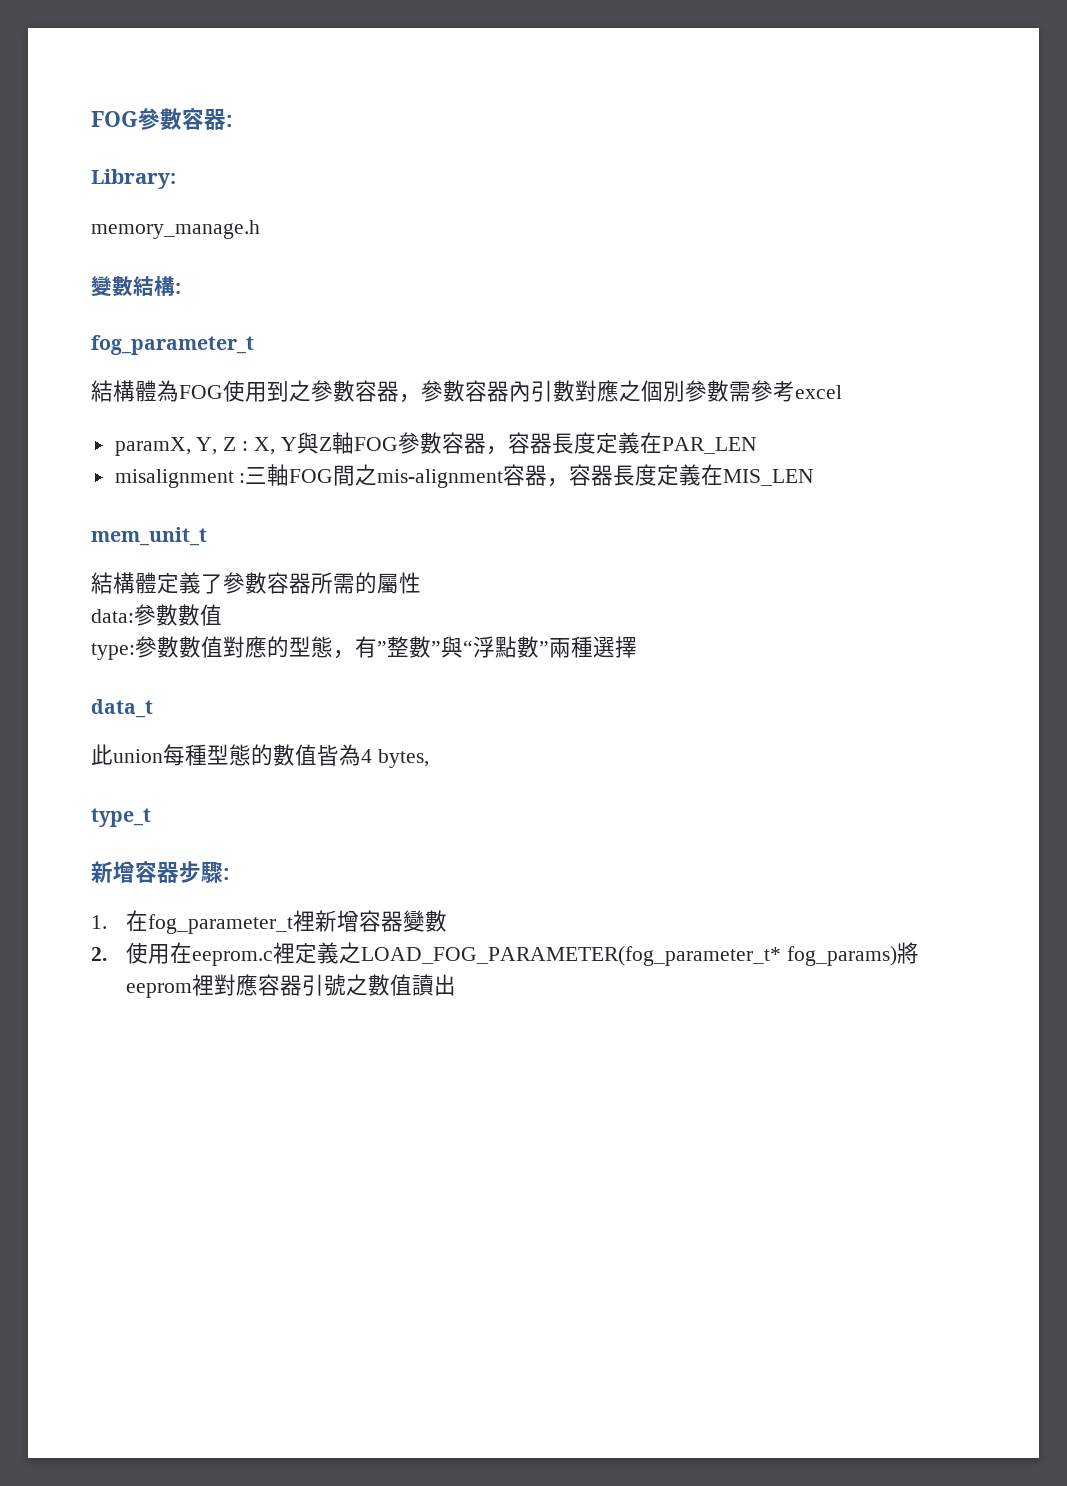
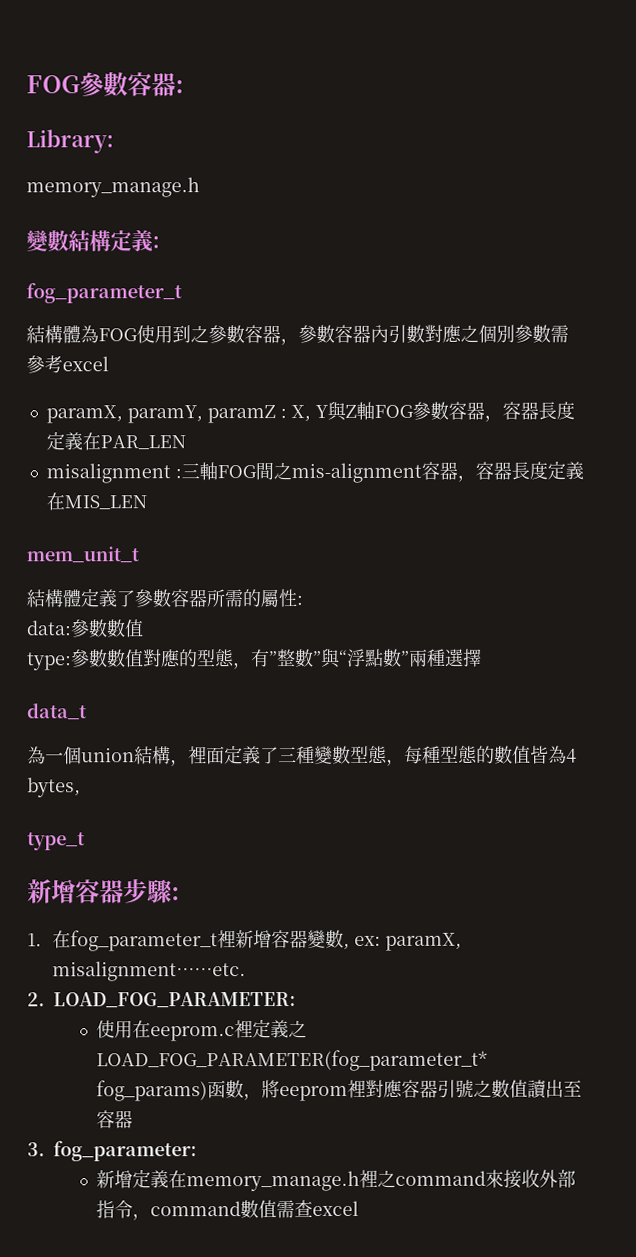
(175, 286) none -> [110,229,153,252] 定義
[196,437,237,455] Y, Z -> [126,405,276,424] paramY, paramZ
(421, 583) none -> [296,595,303,606] :
[91,744,163,766] 此union -> [27,745,405,767] 為一個union結構，裡面定義了三種變數型態，
(448, 921) none -> [342,932,462,951] [51,961,246,982] , ex: paramX, misalignment……etc.
(107, 954) none -> [53,992,296,1009] LOAD_FOG_PARAMETER: //
(898, 956) none -> [207,1080,263,1101] 函數，
(457, 985) none -> [563,1079,583,1097] [96,1110,134,1129] [27,1140,197,1162] [96,1169,577,1192] [96,1200,360,1221] 至容器 // 3. fog_parameter: // 新增定義在memory_manage.h裡之command來接收外部指令，command數值需查excel

